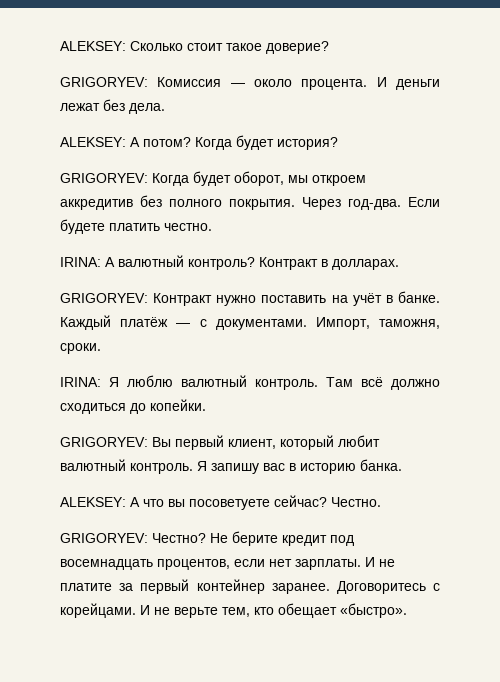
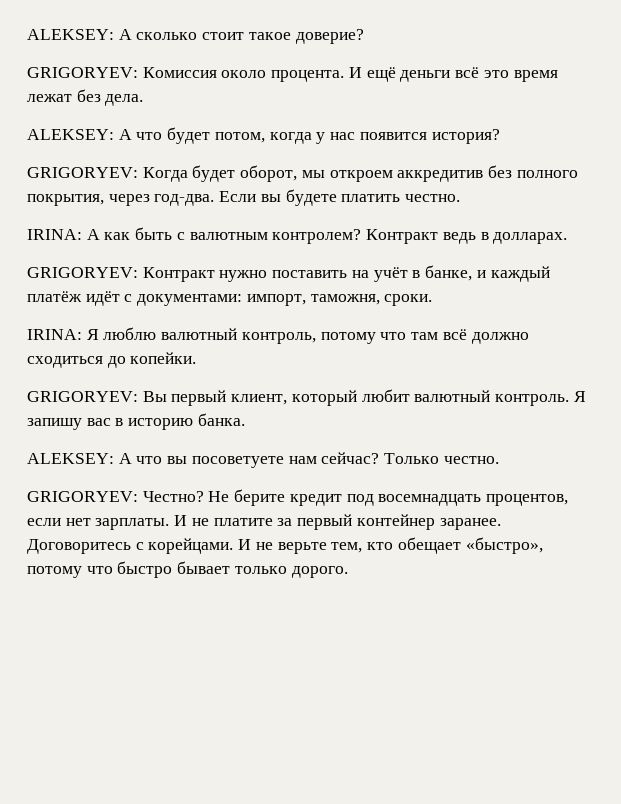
[60,41,183,51] ALEKSEY: Сколько -> [27,29,198,40] ALEKSEY: А сколько
[230,83,245,87] — -> (217, 72) none
[396,79,440,90] деньги -> [366,67,558,82] ещё деньги всё это время
[143,135,274,150] потом? Когда будет -> [136,127,427,144] что будет потом, когда у нас появится
[229,197,341,210] покрытия. Через -> [27,194,150,206] покрытия, через
(440, 202) none -> [260,194,281,202] вы
[118,255,318,270] валютный контроль? Контракт -> [104,227,476,244] как быть с валютным контролем? Контракт ведь
[398,291,441,303] [60,315,370,330] банке. Каждый платёж — с документами. Импорт, -> [425,265,550,282] [27,291,306,306] банке, и каждый платёж идёт с документами: импорт,
[255,377,353,390] контроль. Там -> [241,332,439,344] контроль, потому что там
[274,495,381,507] сейчас? Честно. -> [288,452,499,464] нам сейчас? Только честно.
[340,603,407,618] «быстро». -> [465,537,543,554] [27,561,348,578] «быстро», потому что быстро бывает только дорого.

